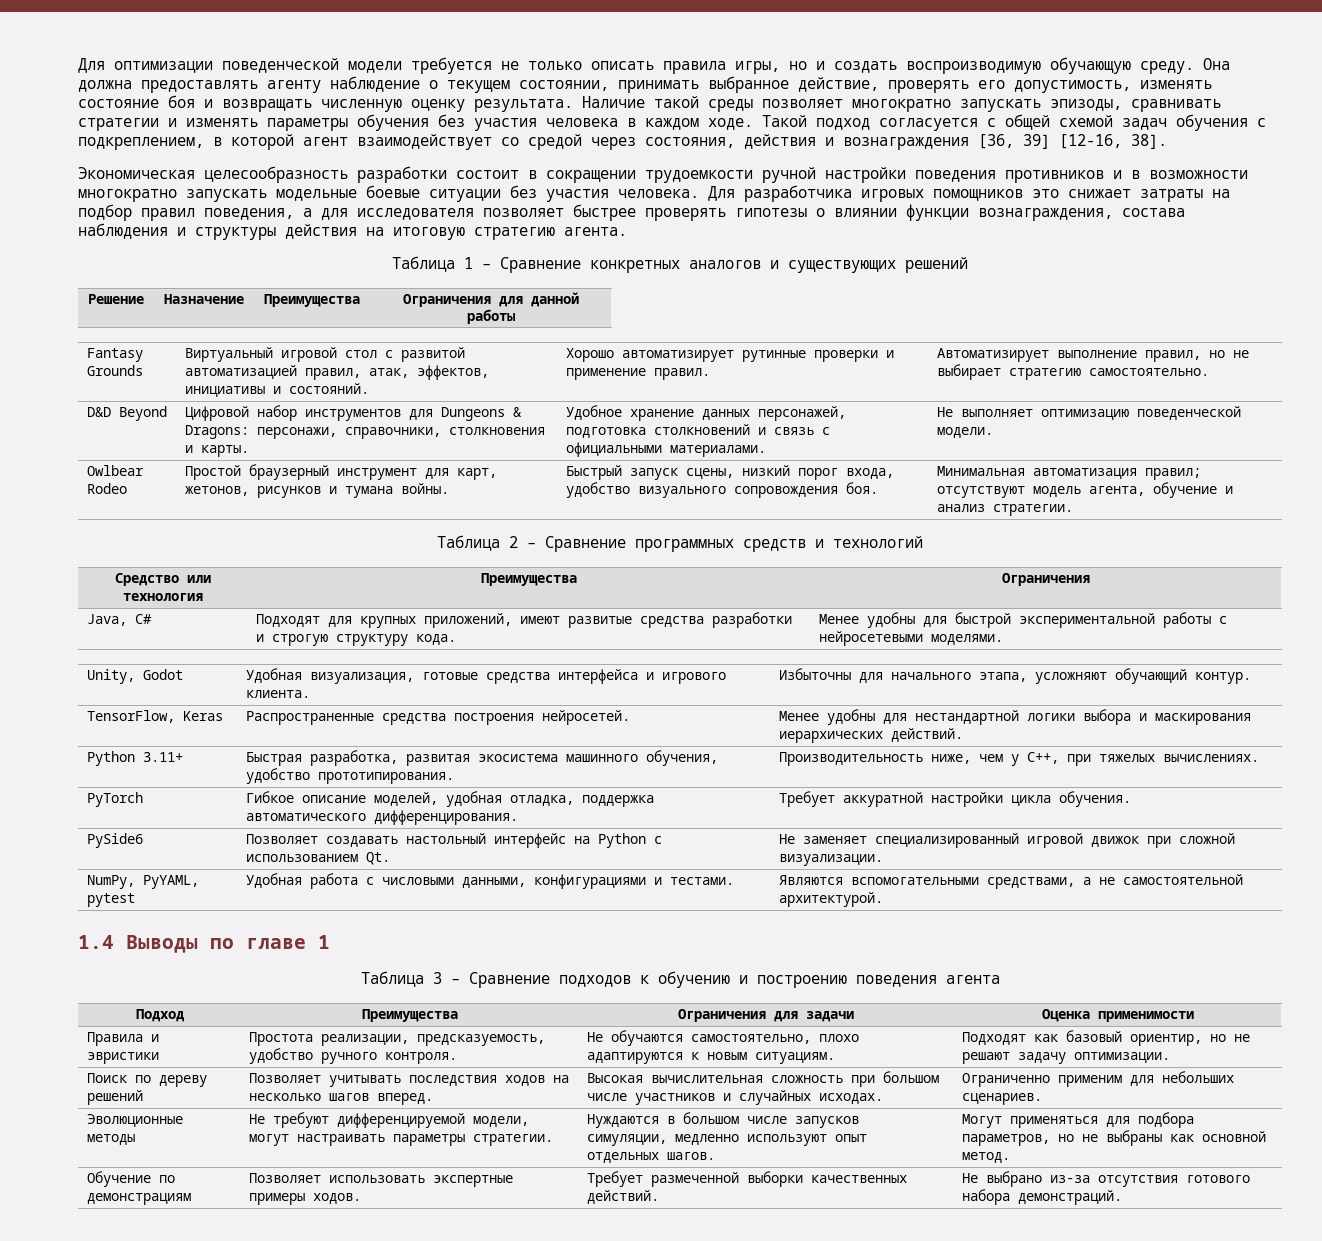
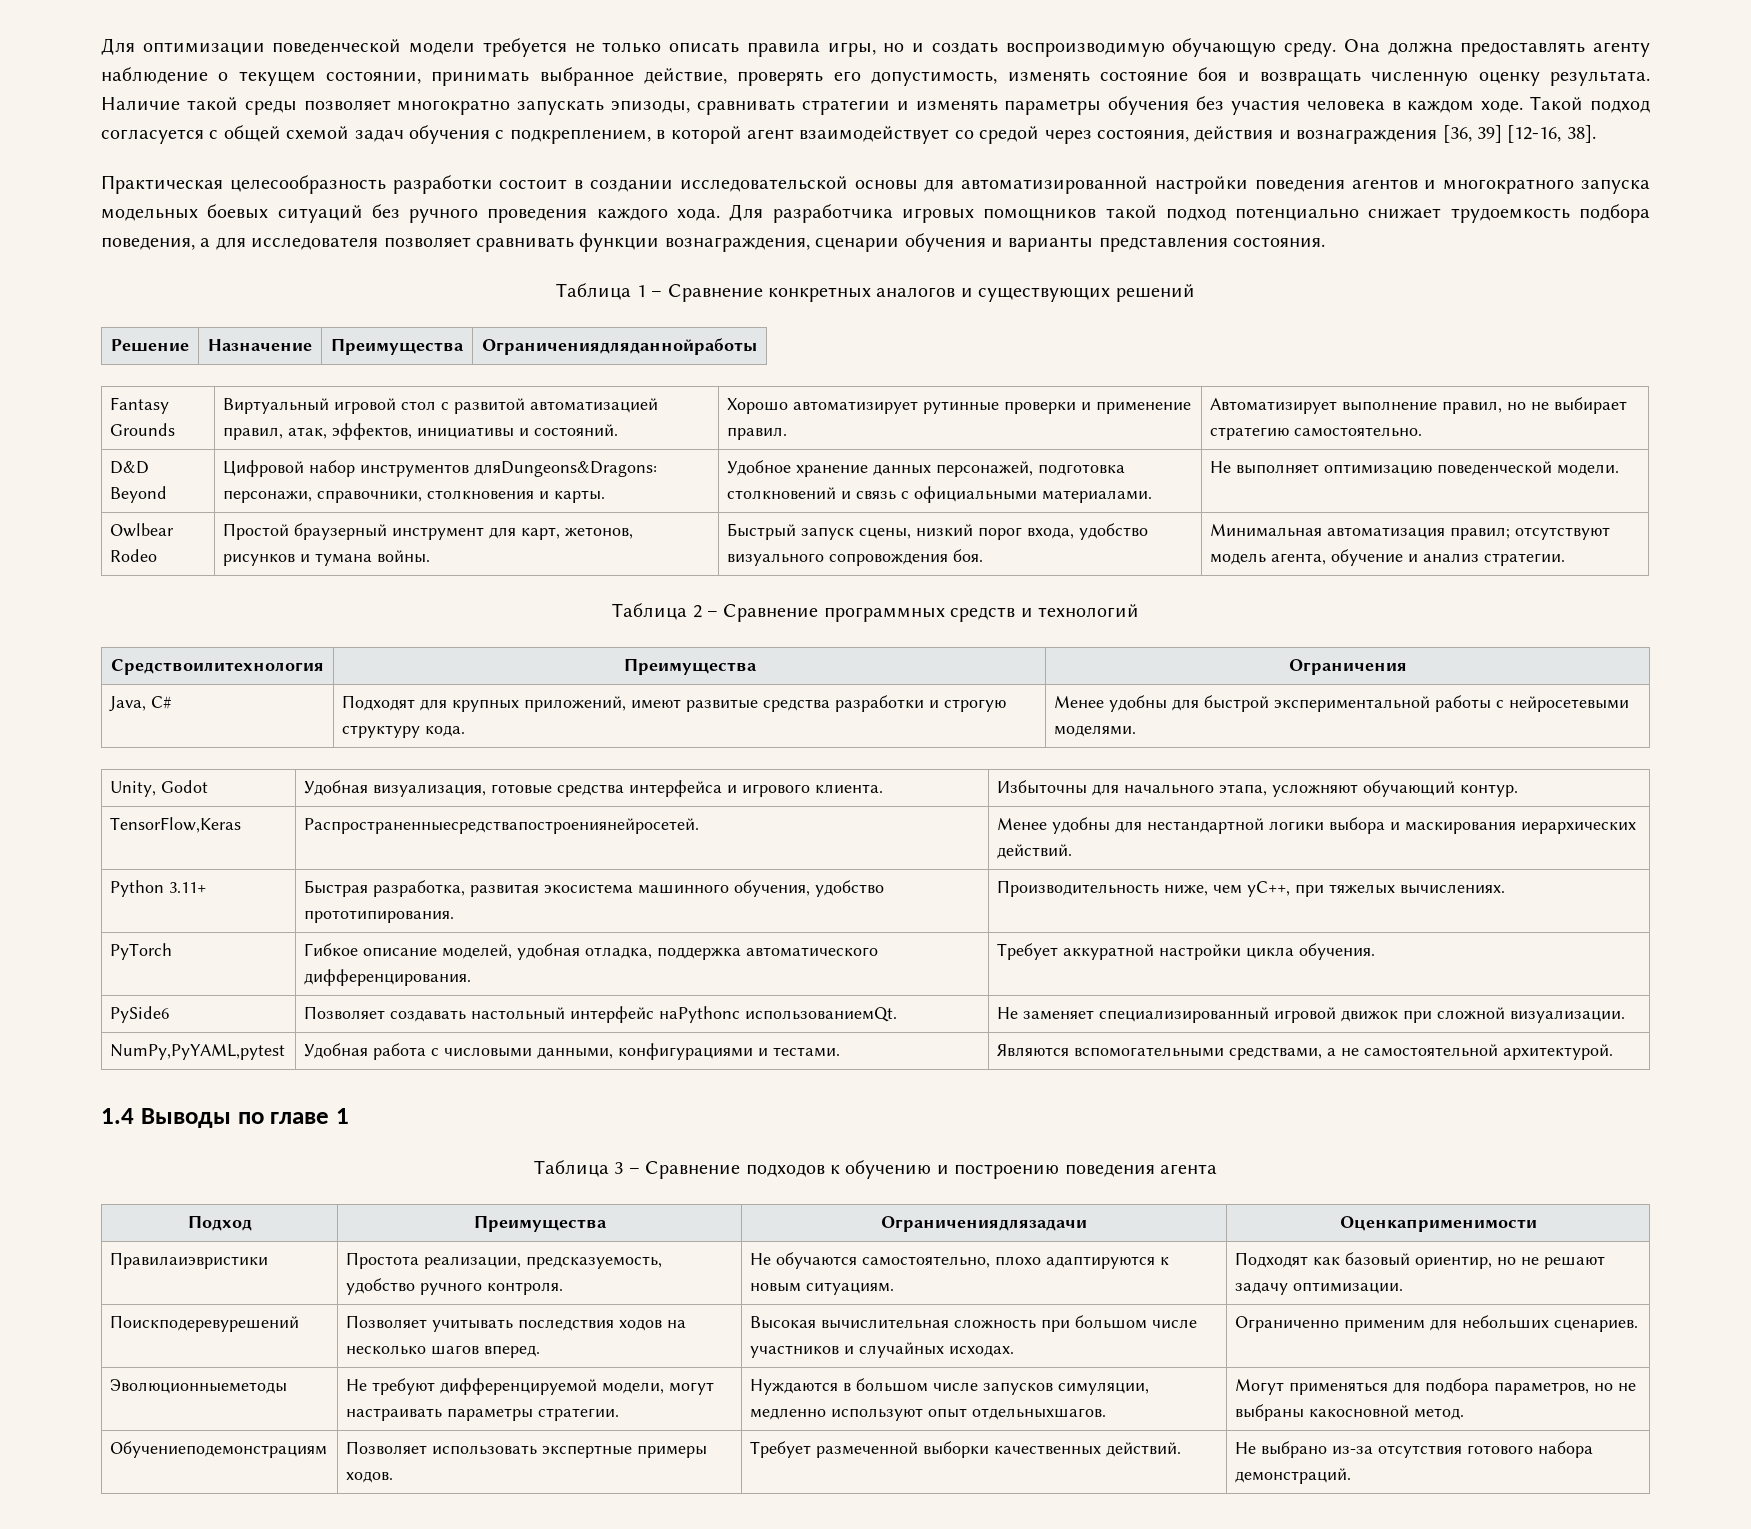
[78,167,195,179] Экономическая -> [101,175,223,194] Практическая
[546,167,1248,183] [78,185,1230,202] [78,204,195,221] сокращении трудоемкости ручной настройки поведения противников и в возможности многократно запускать модельные боевые ситуации без участия человека. Для разработчика игровых помощников это снижает затраты на подбор правил -> [590,176,1650,194] [101,204,1650,223] создании исследовательской основы для автоматизированной настройки поведения агентов и многократного запуска модельных боевых ситуаций без ручного проведения каждого хода. Для разработчика игровых помощников такой подход потенциально снижает трудоемкость подбора
[573,204,1185,221] [78,223,627,240] быстрее проверять гипотезы о влиянии функции вознаграждения, состава наблюдения и структуры действия на итоговую стратегию агента. -> [476,233,1326,252] сравнивать функции вознаграждения, сценарии обучения и варианты представления состояния.
[402,292,579,307] [466,309,515,324] Ограничения для данной работы -> [482,338,757,355] Ограничениядляданнойработы
[409,407,523,421] [185,425,250,439] для Dungeons & Dragons: -> [474,461,658,477] дляDungeons&Dragons:
[115,573,211,586] [123,593,203,601] Средство или технология -> [111,659,324,675] Средствоилитехнология
[87,710,224,723] [246,710,631,725] TensorFlow, Keras | Распространенные средства построения нейросетей. -> [110,817,242,833] [304,818,700,834] TensorFlow,Keras | Распространенныесредствапостроениянейросетей.
[1011,752,1060,766] у C++, -> [1247,881,1291,897] уC++,
[574,833,663,848] [246,852,391,865] на Python с использованием Qt. -> [659,1006,898,1023] наPythonс использованиемQt.
[87,875,200,889] [87,893,136,907] NumPy, PyYAML, pytest -> [110,1044,286,1060] NumPy,PyYAML,pytest
[678,1009,854,1022] [1041,1009,1194,1022] [87,1032,160,1046] [87,1052,160,1064] Ограничения для задачи | Оценка применимости // Правила и эвристики -> [881,1216,1087,1232] [1339,1216,1537,1232] [110,1252,269,1269] Ограничениядлязадачи | Оценкаприменимости // Правилаиэвристики
[87,1073,208,1087] [87,1090,144,1105] Поиск по дереву решений -> [110,1315,300,1332] Поискподеревурешений
[87,1114,184,1127] [87,1134,136,1145] Эволюционные методы -> [110,1379,288,1394] Эволюционныеметоды
[587,1152,716,1163] отдельных шагов. -> [972,1408,1107,1420] отдельныхшагов.
[1170,1131,1267,1142] как основной -> [1309,1405,1410,1418] какосновной
[87,1171,176,1187] [87,1193,192,1205] Обучение по демонстрациям -> [110,1441,328,1458] Обучениеподемонстрациям

